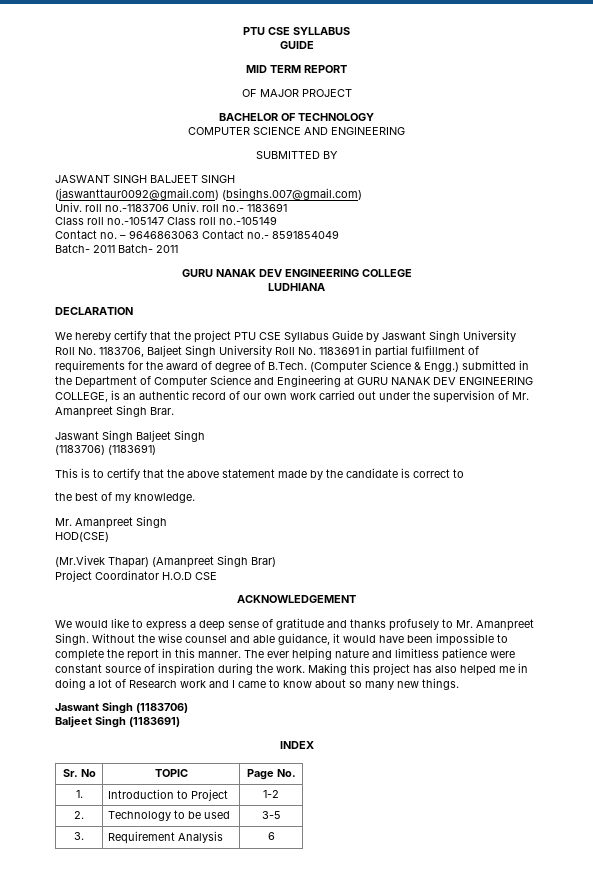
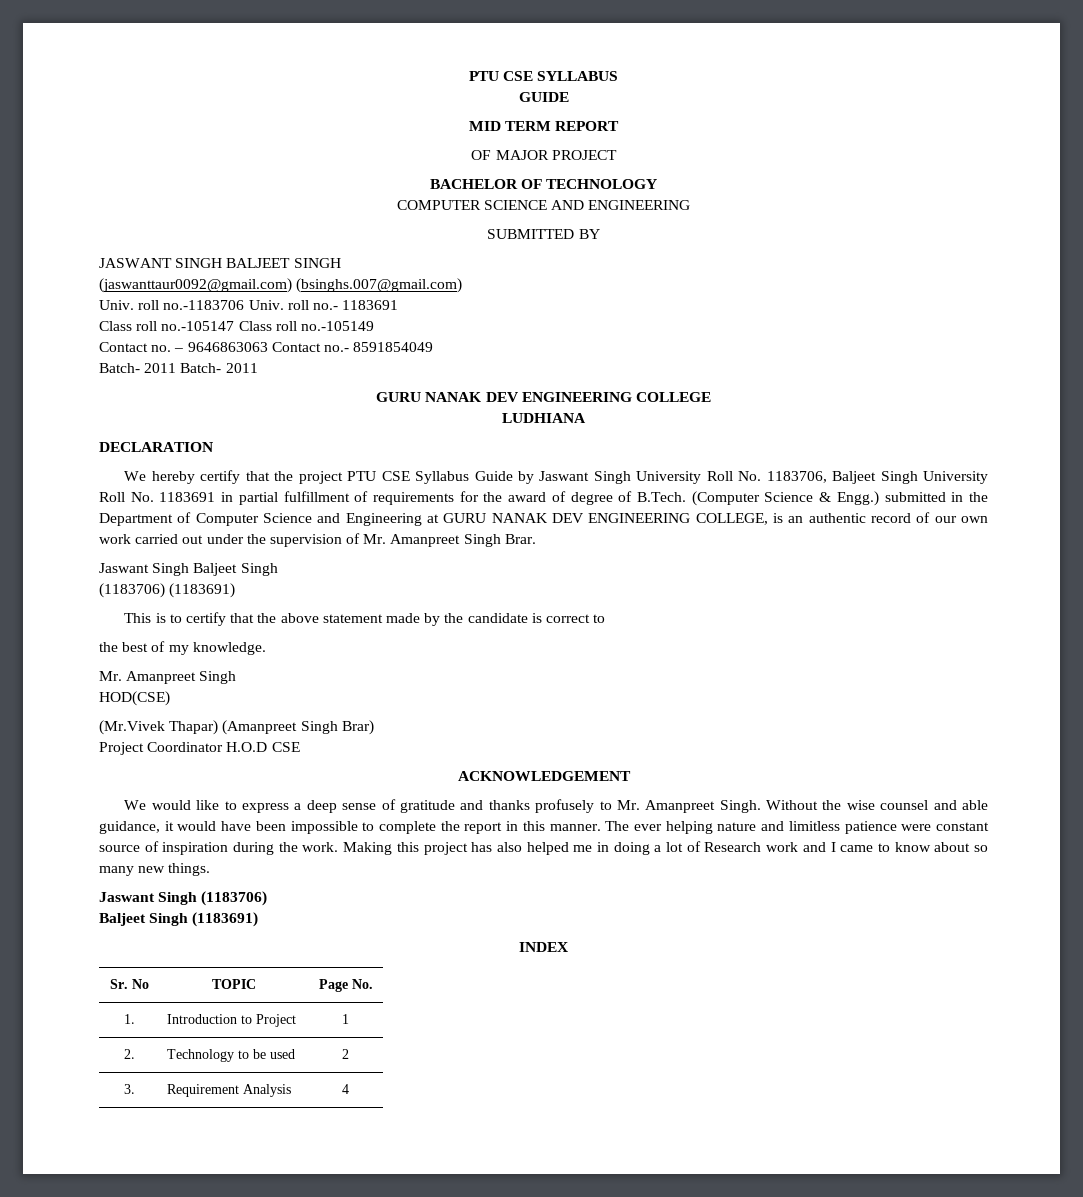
[263,790,279,798] 1-2 -> [342,1014,349,1024] 1
[261,811,281,819] 3-5 -> [342,1049,349,1059] 2
[267,832,275,840] 6 -> [342,1084,349,1094] 4

